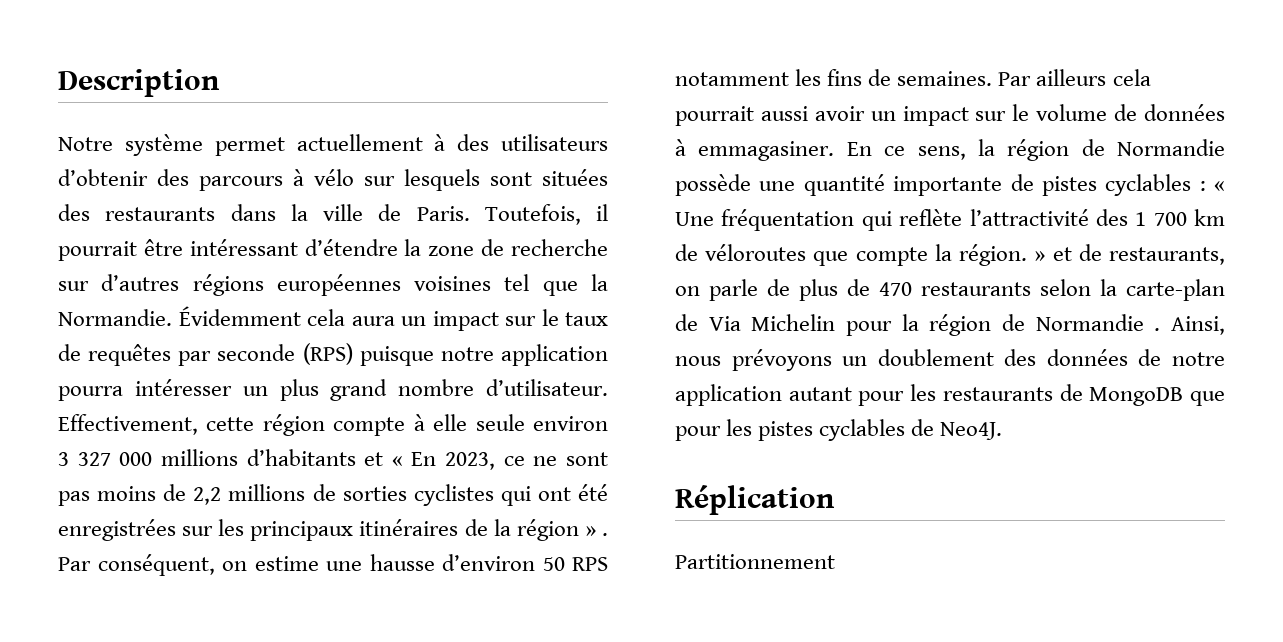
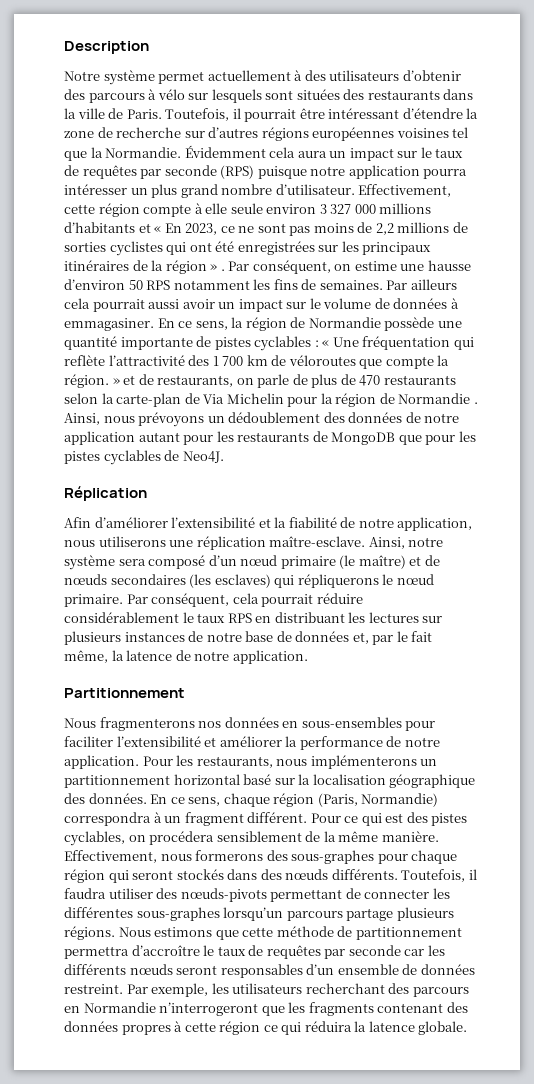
[877,349,994,366] doublement -> [228,412,321,423] dédoublement
[675,554,835,569] Partitionnement -> [64,517,473,531] [64,536,444,550] [64,555,440,570] [64,574,434,588] [64,593,363,607] [64,612,443,623] [64,631,433,645] [64,650,308,664] [64,688,185,698] [64,717,436,731] [64,736,440,750] [64,755,438,769] [64,774,476,788] [64,793,439,807] [64,812,468,826] [64,831,439,846] [64,850,458,864] [64,869,477,883] [64,888,450,902] [64,907,454,921] [64,926,462,940] [64,945,445,959] [64,964,475,978] [64,983,469,997] [64,1002,468,1016] [64,1021,468,1035] Afin d’améliorer l’extensibilité et la fiabilité de notre application, nous utiliserons une réplication maître-esclave. Ainsi, notre système sera composé d’un nœud primaire (le maître) et de nœuds secondaires (les esclaves) qui répliquerons le nœud primaire. Par conséquent, cela pourrait réduire considérablement le taux RPS en distribuant les lectures sur plusieurs instances de notre base de données et, par le fait même, la latence de notre application. // Partitionnement // Nous fragmenterons nos données en sous-ensembles pour faciliter l’extensibilité et améliorer la performance de notre application. Pour les restaurants, nous implémenterons un partitionnement horizontal basé sur la localisation géographique des données. En ce sens, chaque région (Paris, Normandie) correspondra à un fragment différent. Pour ce qui est des pistes cyclables, on procédera sensiblement de la même manière. Effectivement, nous formerons des sous-graphes pour chaque région qui seront stockés dans des nœuds différents. Toutefois, il faudra utiliser des nœuds-pivots permettant de connecter les différentes sous-graphes lorsqu’un parcours partage plusieurs régions. Nous estimons que cette méthode de partitionnement permettra d’accroître le taux de requêtes par seconde car les différents nœuds seront responsables d’un ensemble de données restreint. Par exemple, les utilisateurs recherchant des parcours en Normandie n’interrogeront que les fragments contenant des données propres à cette région ce qui réduira la latence globale.

